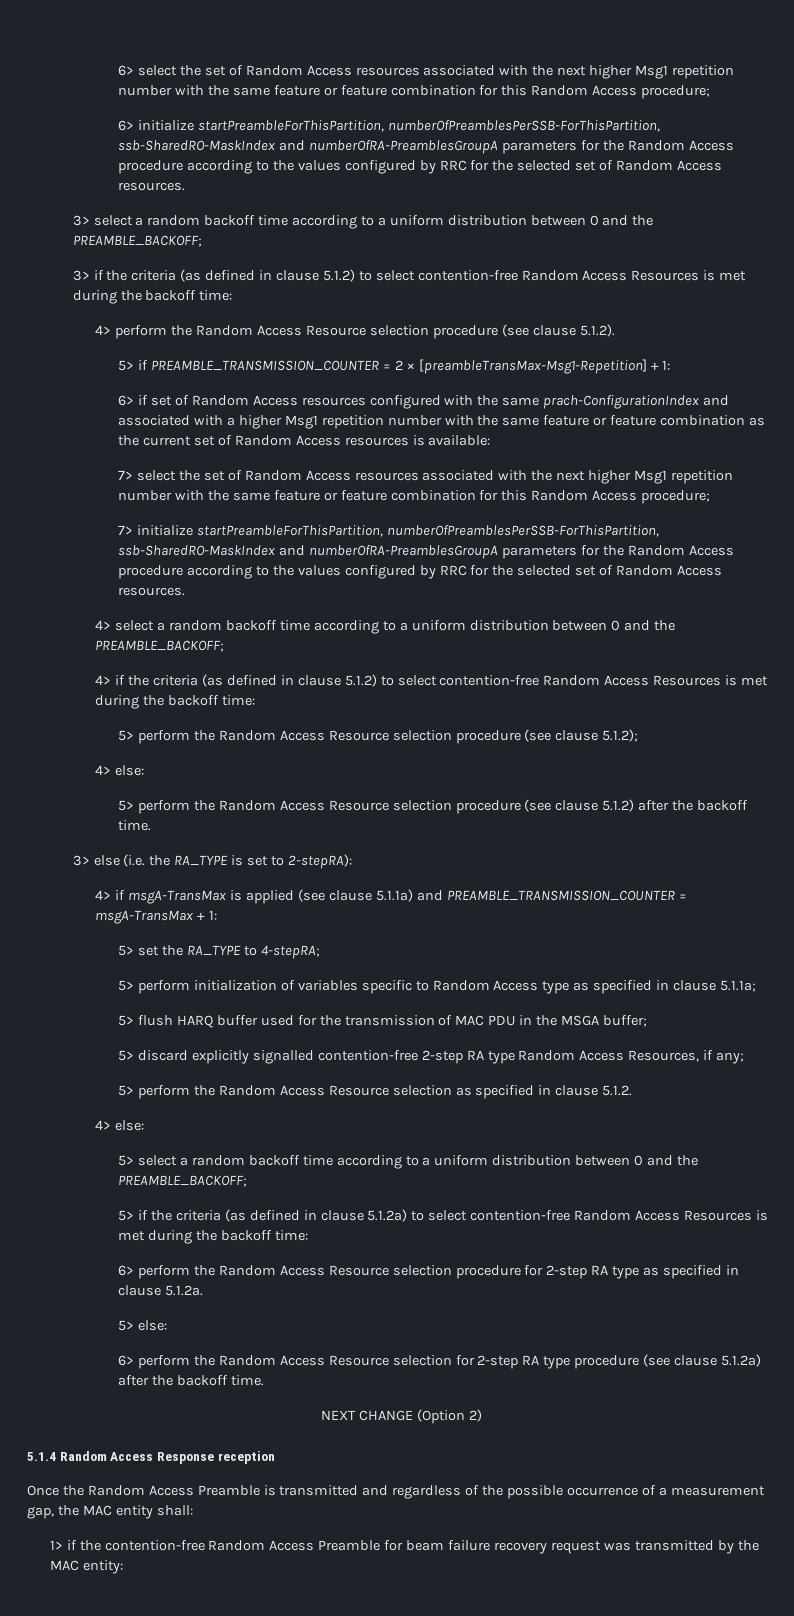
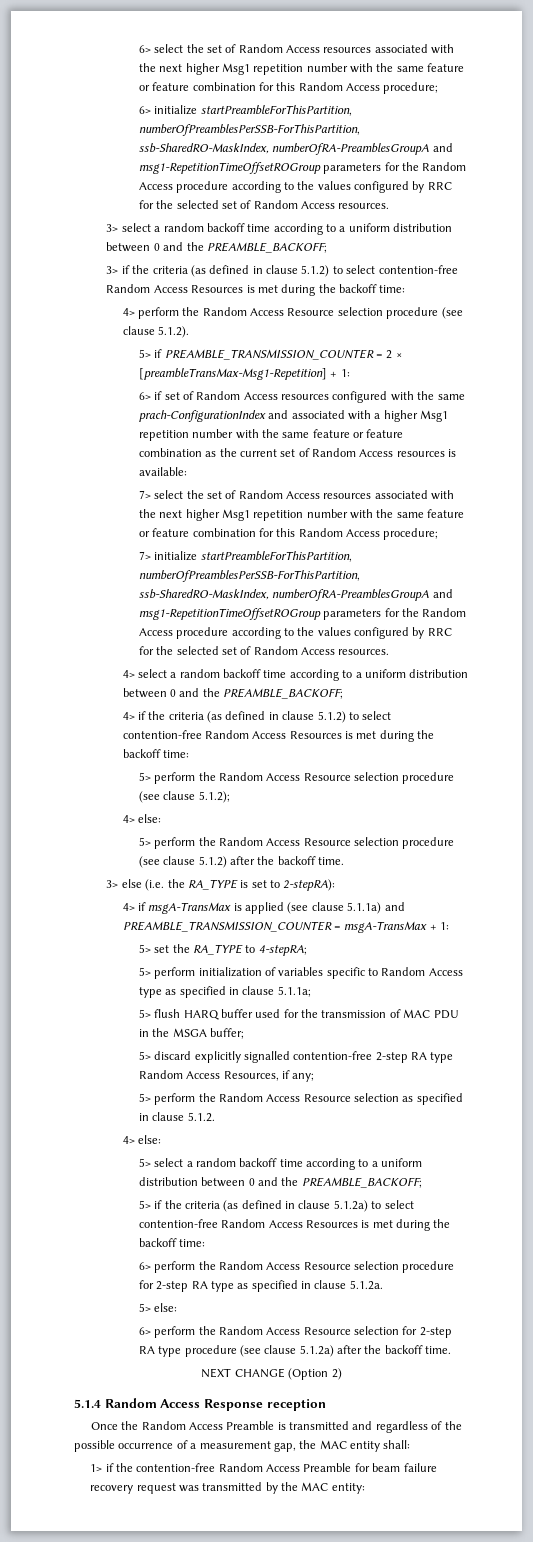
[118,140,498,154] ssb-SharedRO-MaskIndex and numberOfRA-PreamblesGroupA -> [138,143,453,155] [138,162,321,174] ssb-SharedRO-MaskIndex, numberOfRA-PreamblesGroupA and msg1-RepetitionTimeOffsetROGroup
[118,545,498,559] ssb-SharedRO-MaskIndex and numberOfRA-PreamblesGroupA -> [138,589,453,601] [138,608,321,620] ssb-SharedRO-MaskIndex, numberOfRA-PreamblesGroupA and msg1-RepetitionTimeOffsetROGroup

